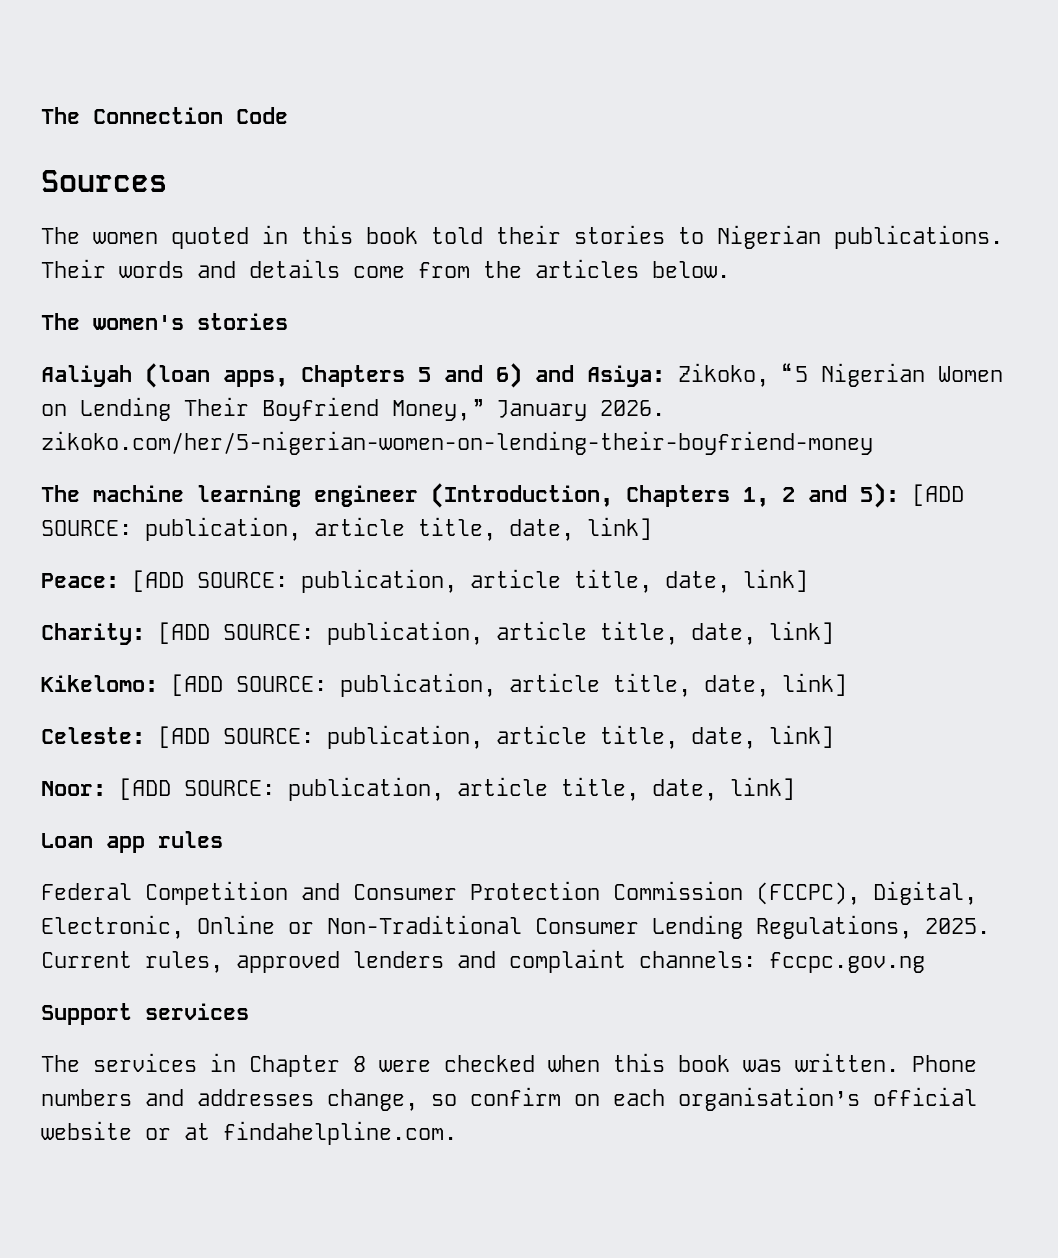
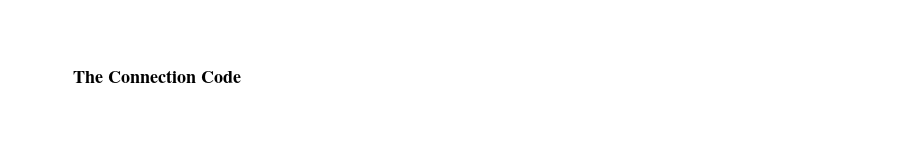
[41,170,167,192] [41,225,1003,249] [41,259,730,278] [41,313,288,330] [41,363,1003,388] [41,397,665,421] [41,431,873,455] [41,483,964,508] [41,517,652,541] [41,569,808,593] [41,621,834,645] [41,673,847,697] [41,725,834,749] [41,777,795,801] [41,831,223,853] [41,881,977,905] [41,915,990,939] [41,949,925,973] [41,1003,249,1025] [41,1053,977,1077] [41,1087,977,1111] [41,1121,457,1145] // Sources // The women quoted in this book told their stories to Nigerian publications. Their words and details come from the articles below. // The women's stories // Aaliyah (loan apps, Chapters 5 and 6) and Asiya: Zikoko, “5 Nigerian Women on Lending Their Boyfriend Money,” January 2026. zikoko.com/her/5-nigerian-women-on-lending-their-boyfriend-money // The machine learning engineer (Introduction, Chapters 1, 2 and 5): [ADD SOURCE: publication, article title, date, link] // Peace: [ADD SOURCE: publication, article title, date, link] // Charity: [ADD SOURCE: publication, article title, date, link] // Kikelomo: [ADD SOURCE: publication, article title, date, link] // Celeste: [ADD SOURCE: publication, article title, date, link] // Noor: [ADD SOURCE: publication, article title, date, link] // Loan app rules // Federal Competition and Consumer Protection Commission (FCCPC), Digital, Electronic, Online or Non-Traditional Consumer Lending Regulations, 2025. Current rules, approved lenders and complaint channels: fccpc.gov.ng // Support services // The services in Chapter 8 were checked when this book was written. Phone numbers and addresses change, so confirm on each organisation’s official website or at findahelpline.com. -> (241, 77) none

